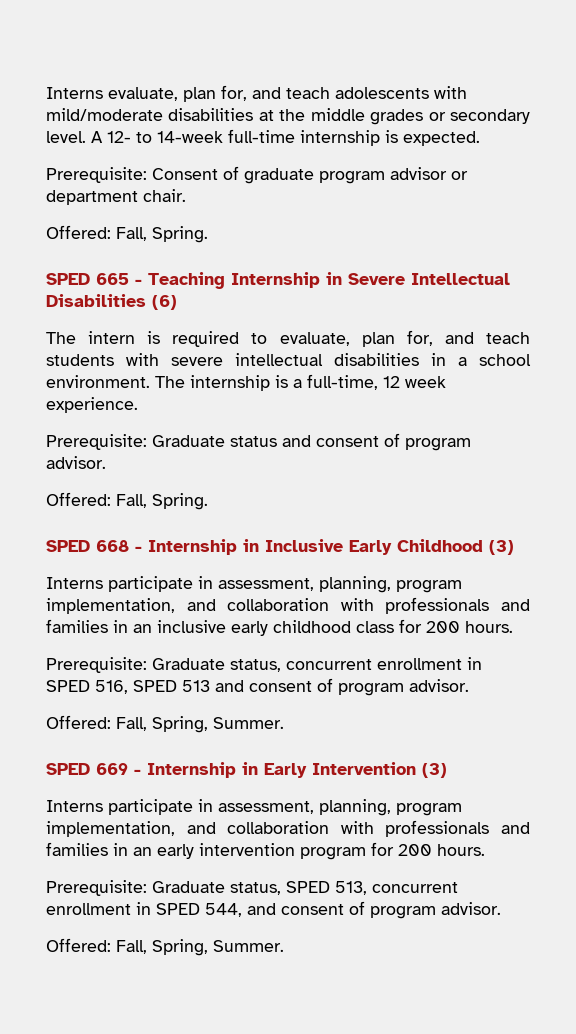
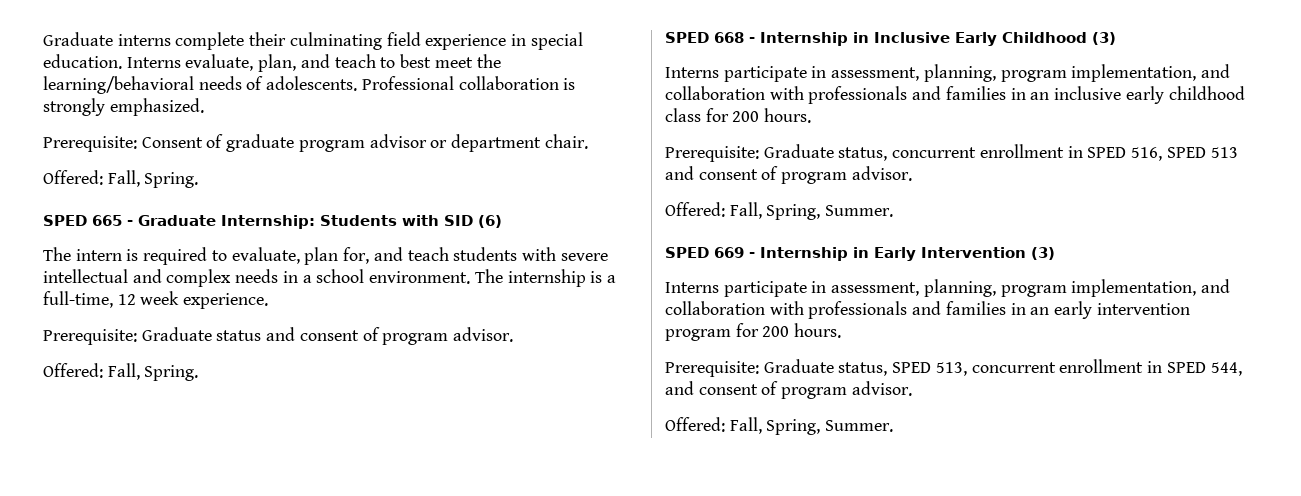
[46,85,467,102] [46,108,530,125] [46,129,480,146] Interns evaluate, plan for, and teach adolescents with mild/moderate disabilities at the middle grades or secondary level. A 12- to 14-week full-time internship is expected. -> [43,32,583,50] [43,54,501,72] [43,76,576,94] [43,98,204,116] Graduate interns complete their culminating field experience in special education. Interns evaluate, plan, and teach to best meet the learning/behavioral needs of adolescents. Professional collaboration is strongly emphasized.
[148,272,510,289] [46,294,146,307] Teaching Internship in Severe Intellectual Disabilities -> [138,215,473,229] Graduate Internship: Students with SID
[334,353,419,366] disabilities -> [132,269,279,287] and complex needs

